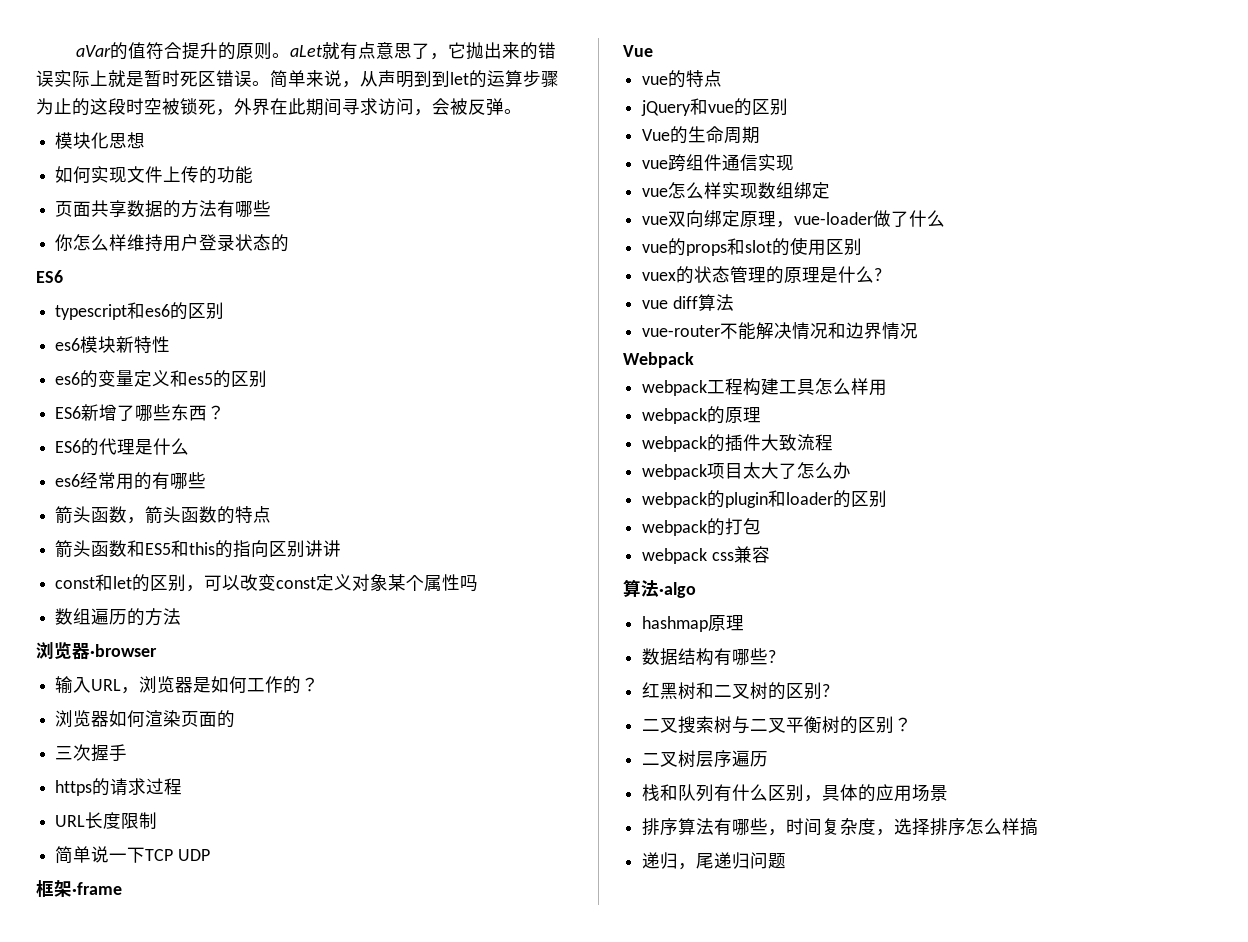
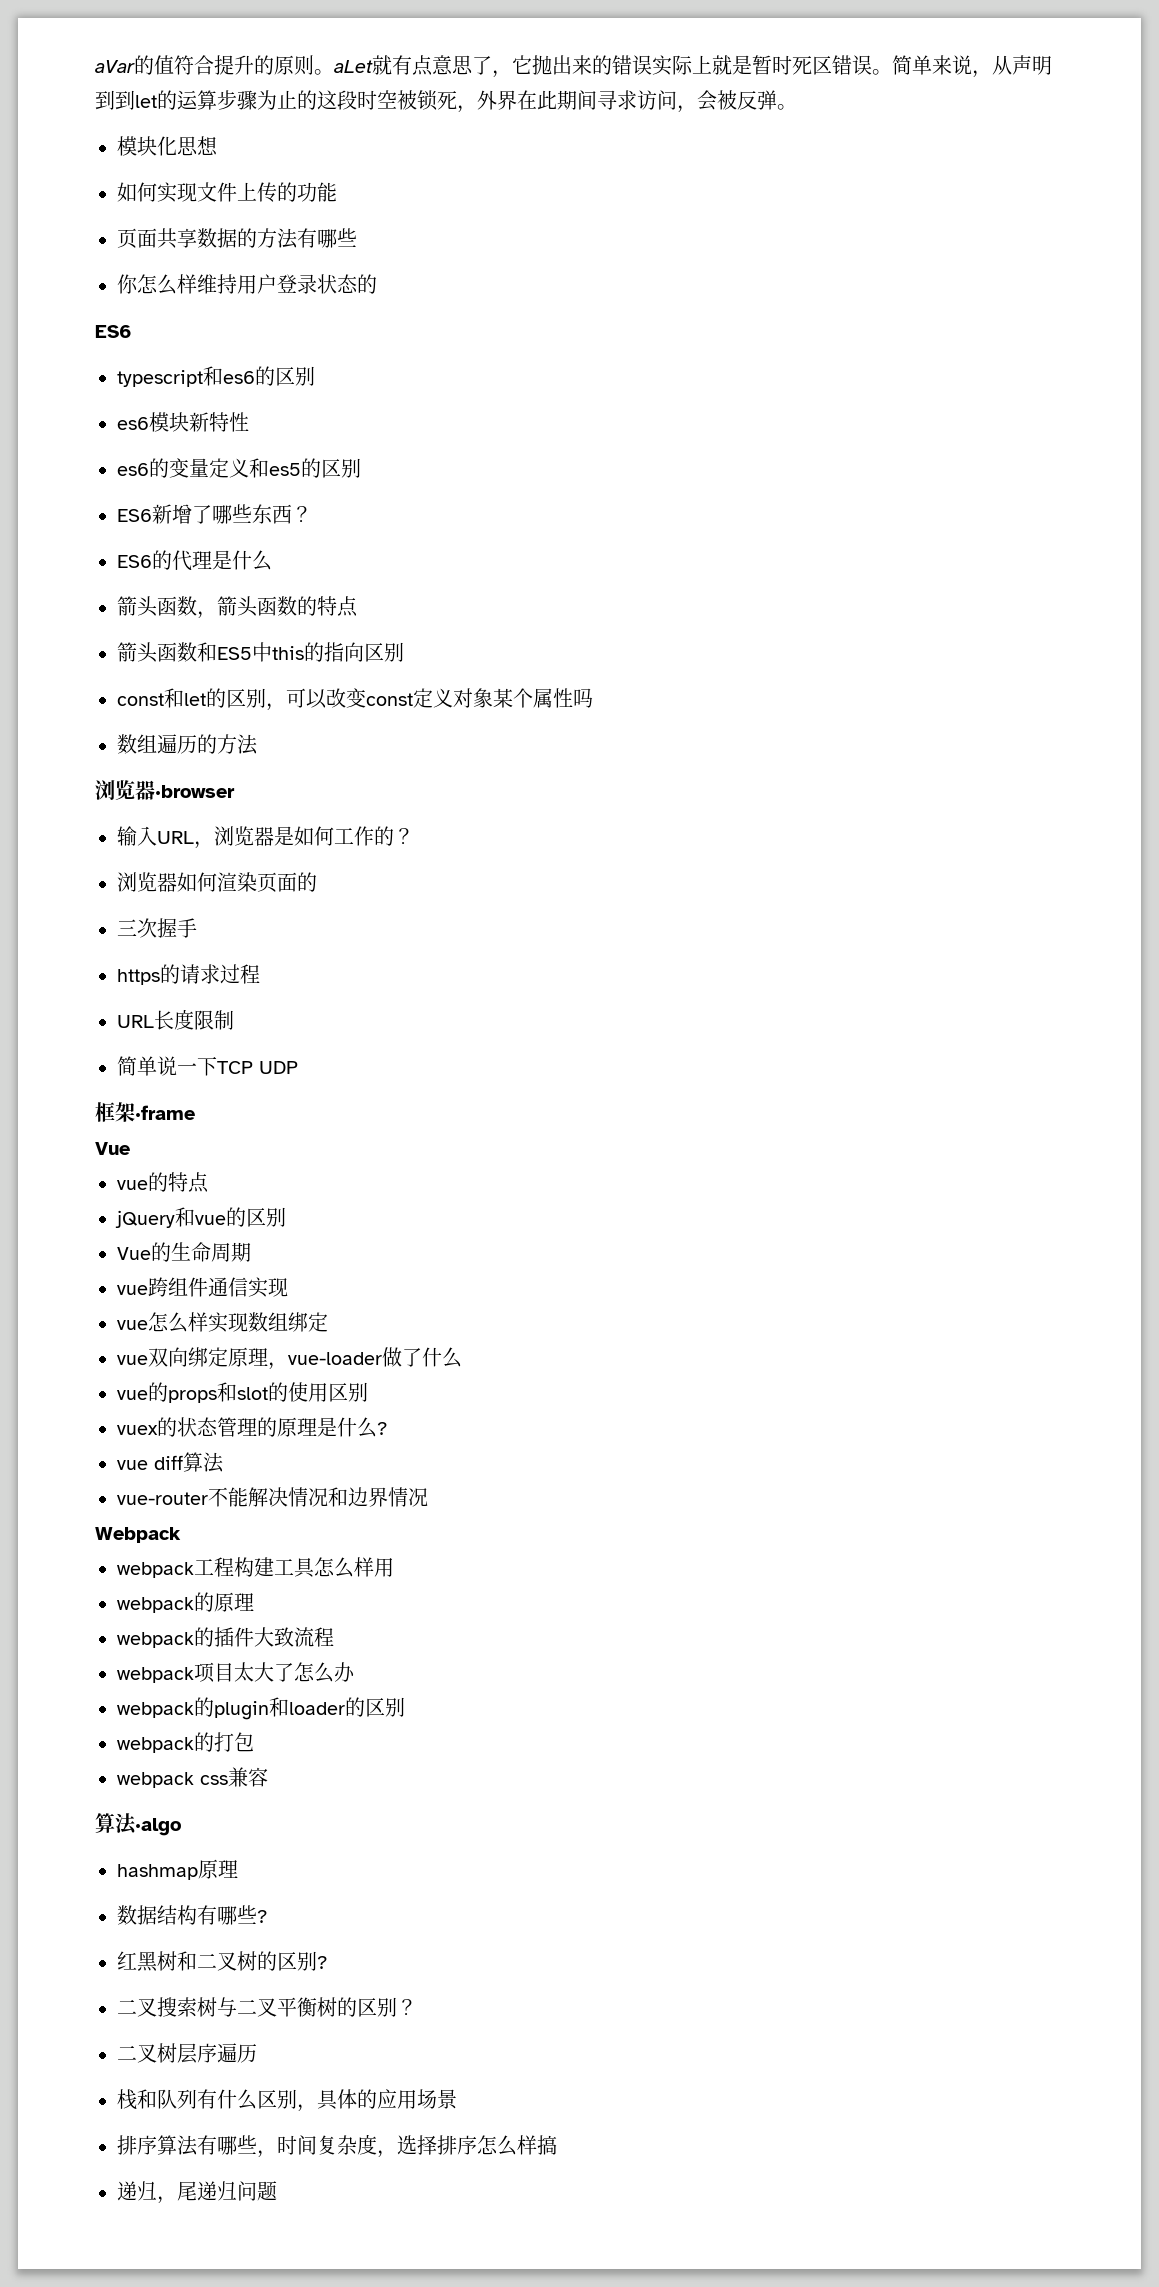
[55,472,207,490] // es6经常用的有哪些 -> (272, 560) none
[171,540,190,557] 和 -> [252,642,272,662] 中
[305,540,342,557] 讲讲 -> (404, 652) none

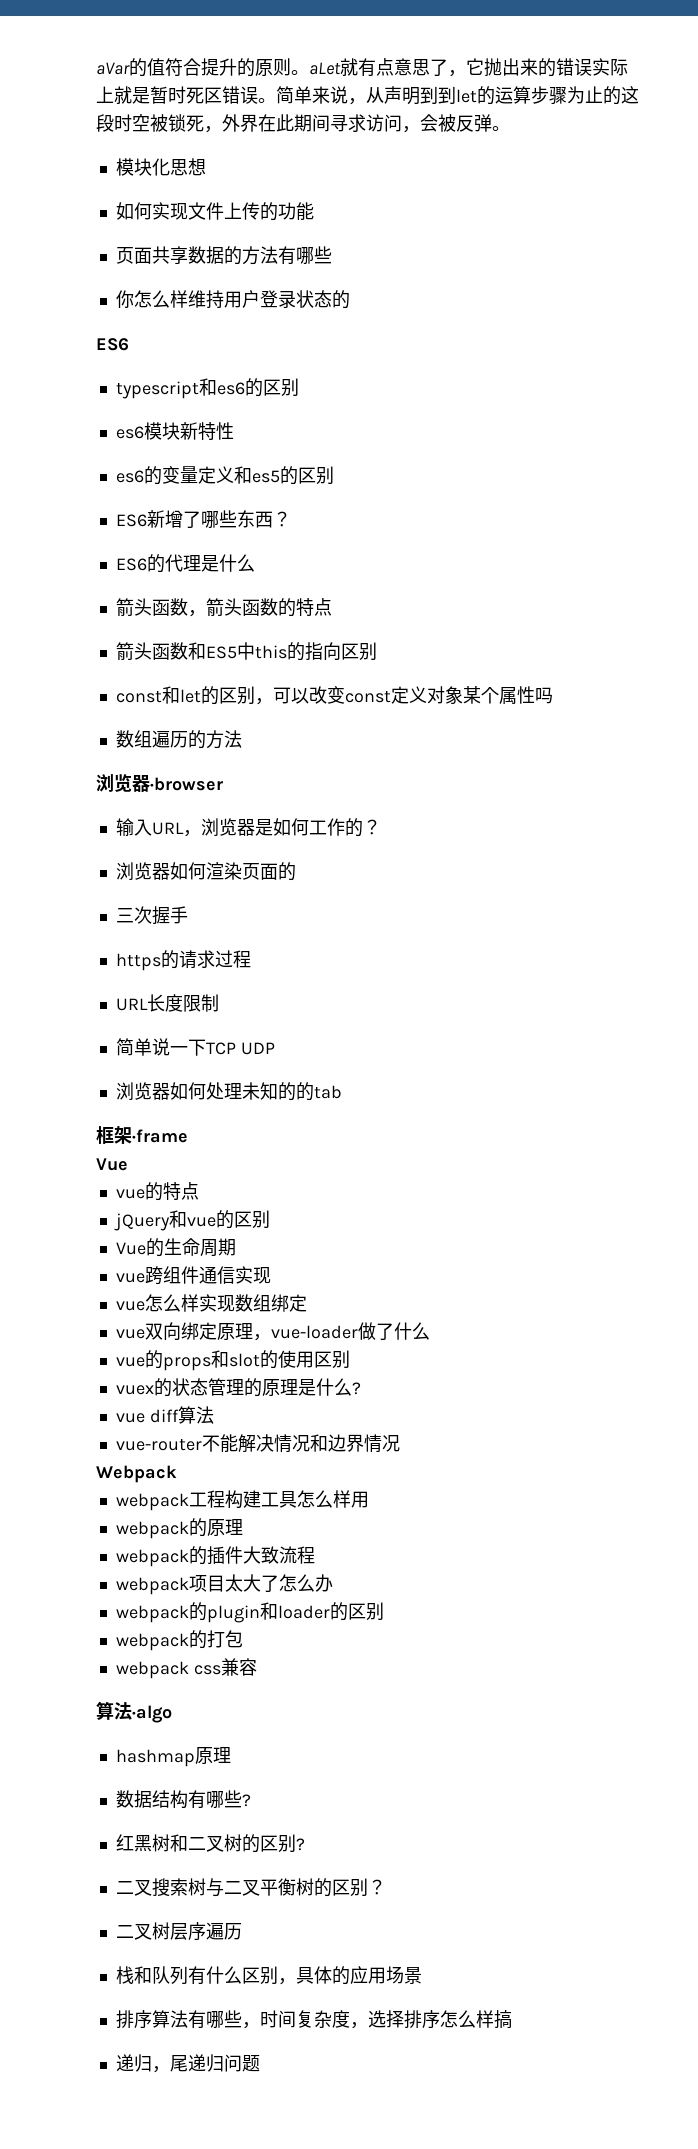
(298, 1067) none -> [115,1082,342,1101] // 浏览器如何处理未知的的tab

